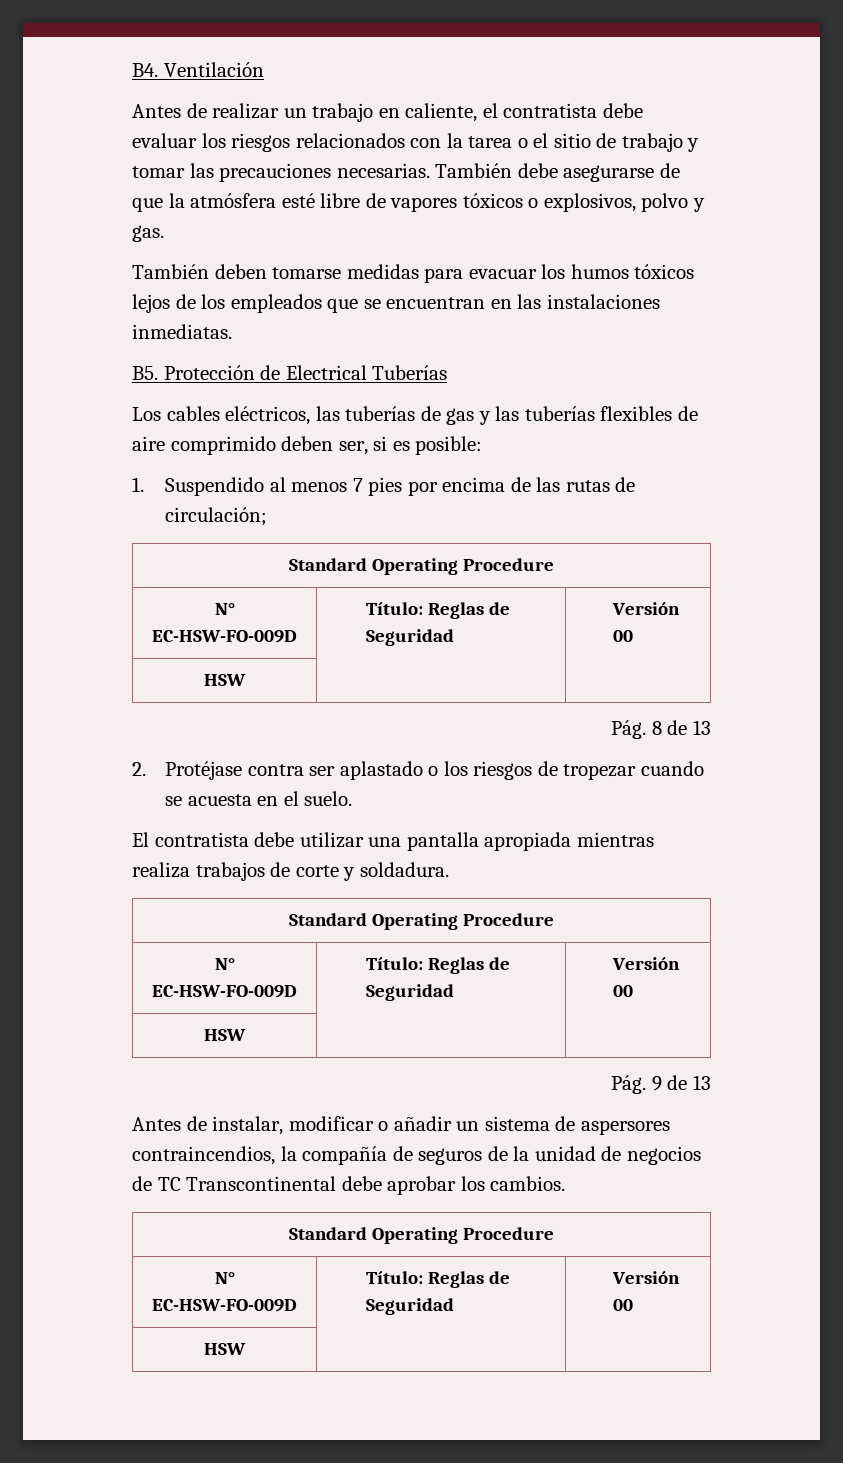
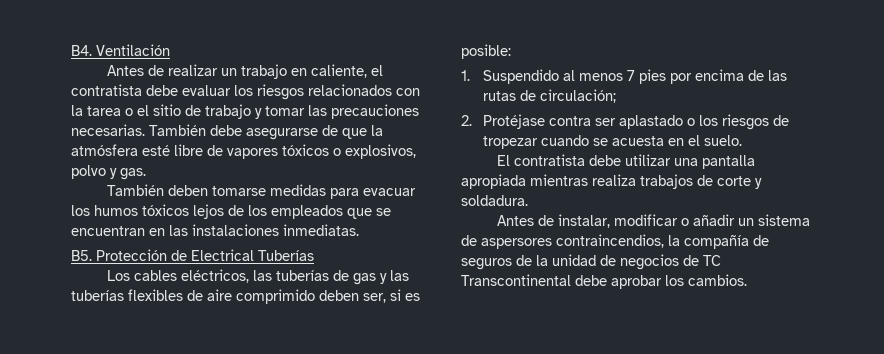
[289,558,554,575] [214,603,235,615] [152,630,297,643] [366,602,511,619] [366,629,455,646] [611,602,680,615] [612,630,633,642] [204,674,246,686] [611,720,711,739] // Standard Operating Procedure // N° EC-HSW-FO-009D | Título: Reglas de Seguridad | Versión 00 // HSW | | // Pág. 8 de 13 -> (616, 96) none
[289,913,554,930] [214,958,235,970] [152,985,297,998] [366,957,511,974] [366,984,455,1001] [611,957,680,970] [612,985,633,997] [204,1029,246,1041] [611,1075,711,1094] // Standard Operating Procedure // N° EC-HSW-FO-009D | Título: Reglas de Seguridad | Versión 00 // HSW | | // Pág. 9 de 13 -> (528, 200) none
[289,1227,554,1244] [214,1272,235,1284] [152,1299,297,1312] [366,1271,511,1288] [366,1298,455,1315] [611,1271,680,1284] [612,1299,633,1311] [204,1343,246,1355] // Standard Operating Procedure // N° EC-HSW-FO-009D | Título: Reglas de Seguridad | Versión 00 // HSW | | -> (747, 280) none

